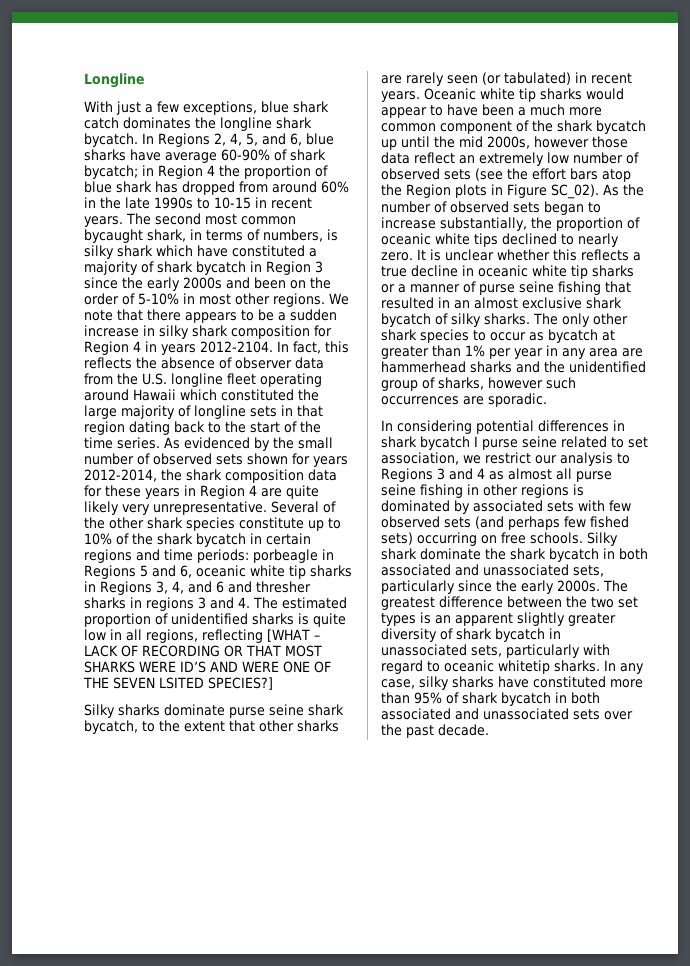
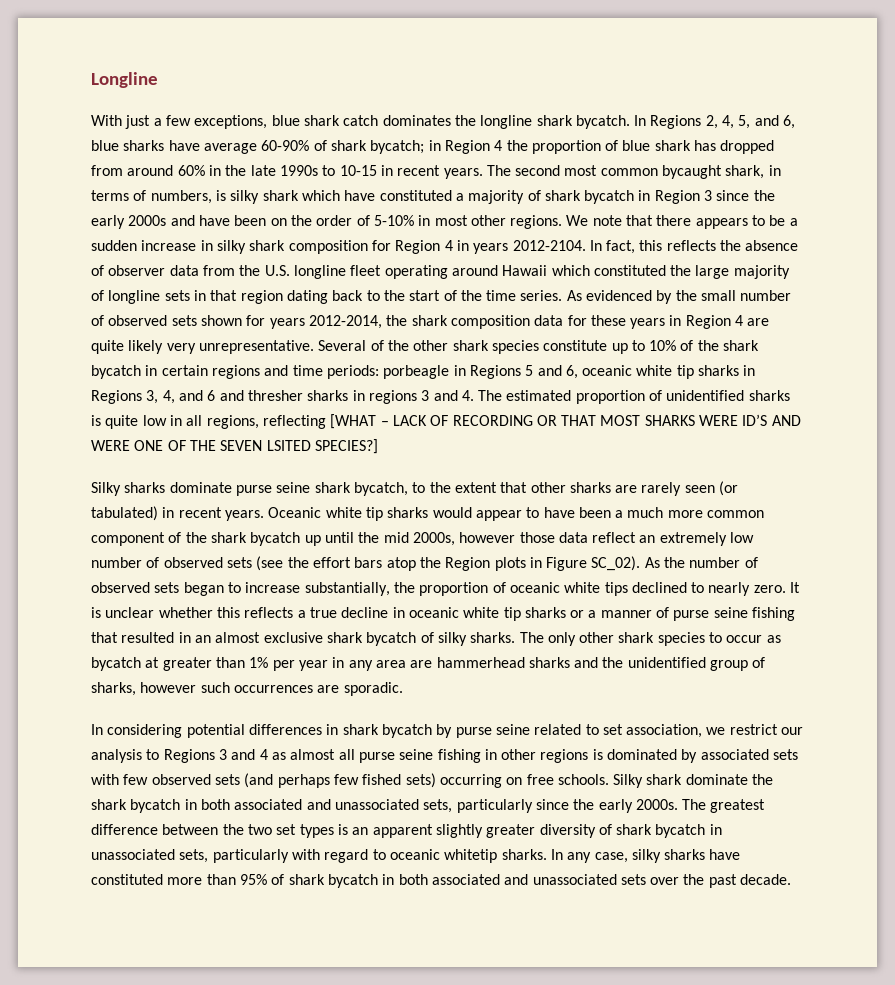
(250, 283) none -> [198,215,230,226] have
[474,436,478,447] I -> [436,724,453,738] by

